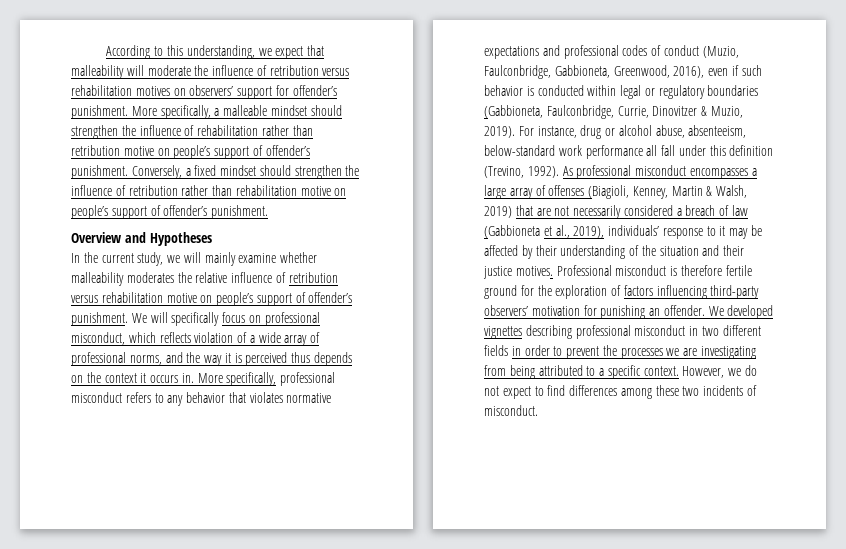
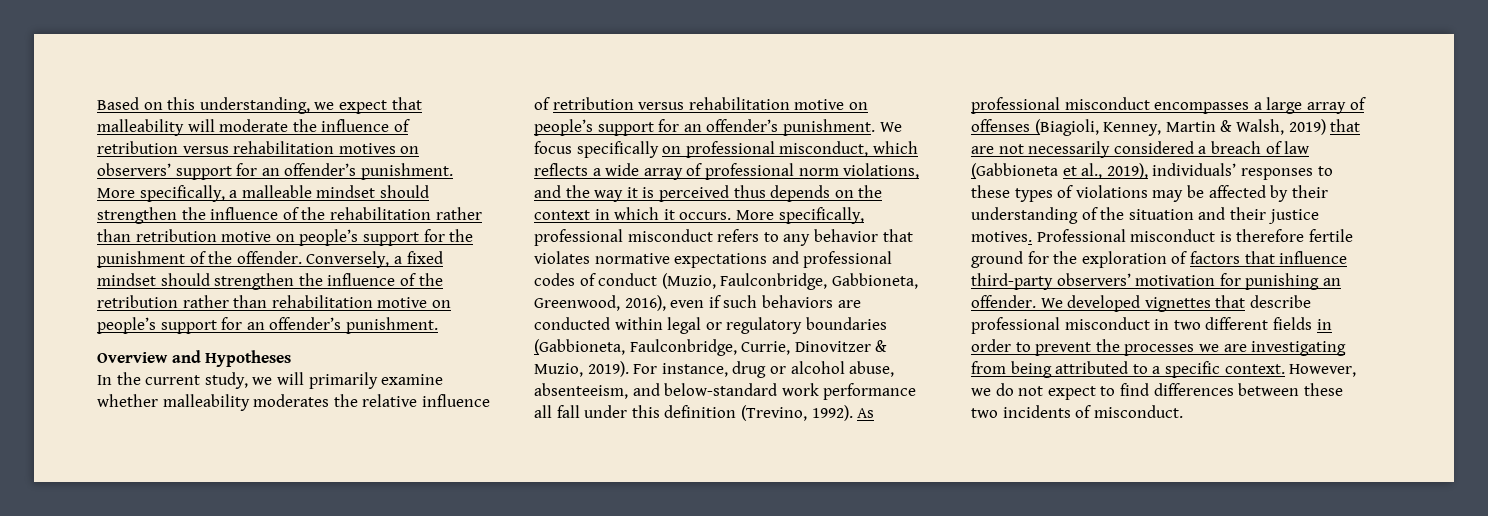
[106,45,164,59] According to -> [97,97,163,110] Based on
(289, 90) none -> [261,168,280,176] an
(195, 130) none -> [301,207,326,220] the
[252,145,310,156] [71,165,128,179] of offender’s punishment. -> [423,229,474,242] [97,251,302,268] for the punishment of the offender.
(126, 190) none -> [418,273,443,286] the
[150,205,161,216] of -> [221,317,265,330] for an
[204,252,236,266] mainly -> [308,372,378,389] primarily
[295,292,306,303] of -> [658,119,702,132] for an
[150,312,246,326] will specifically focus -> [534,141,659,158] focus specifically
[194,332,248,343] violation of -> (588, 169) none
[129,355,162,365] norms, -> [798,163,920,179] norm violations,
[140,373,194,383] it occurs in. -> [594,207,732,220] in which it occurs.
[484,85,534,96] behavior is -> [761,295,861,308] behaviors are
(747, 131) none -> [632,383,660,396] and
[662,226,726,239] response to it -> [1240,166,1333,180] [971,185,1148,202] responses to these types of violations
[656,285,707,299] influencing -> [1244,251,1348,264] that influence
[525,325,572,339] describing -> [1215,295,1311,308] that describe
[620,388,652,399] among -> [1238,383,1300,396] between

